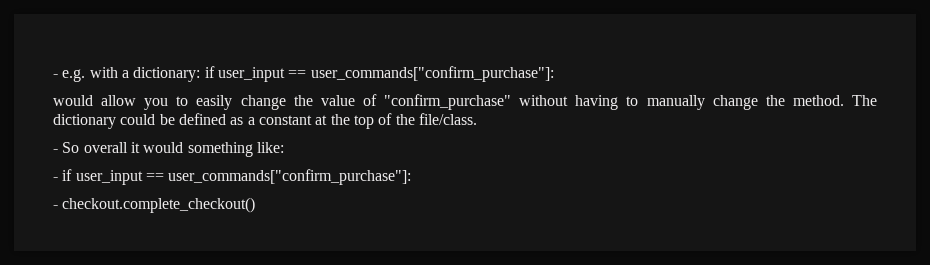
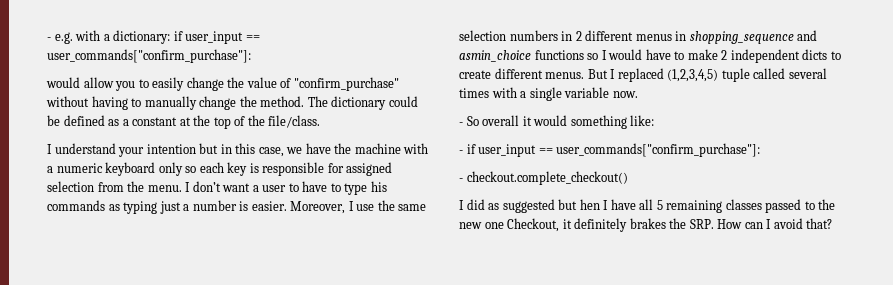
(477, 119) none -> [47,143,429,157] [47,162,393,176] [47,181,387,195] [47,200,427,214] [459,30,818,44] [459,49,841,63] [459,68,827,82] [459,87,638,101] // I understand your intention but in this case, we have the machine with a numeric keyboard only so each key is responsible for assigned selection from the menu. I don’t want a user to have to type his commands as typing just a number is easier. Moreover, I use the same selection numbers in 2 different menus in shopping_sequence and asmin_choice functions so I would have to make 2 independent dicts to create different menus. But I replaced (1,2,3,4,5) tuple called several times with a single variable now.
(256, 205) none -> [459,199,836,213] [459,218,833,232] // I did as suggested but hen I have all 5 remaining classes passed to the new one Checkout, it definitely brakes the SRP. How can I avoid that?

